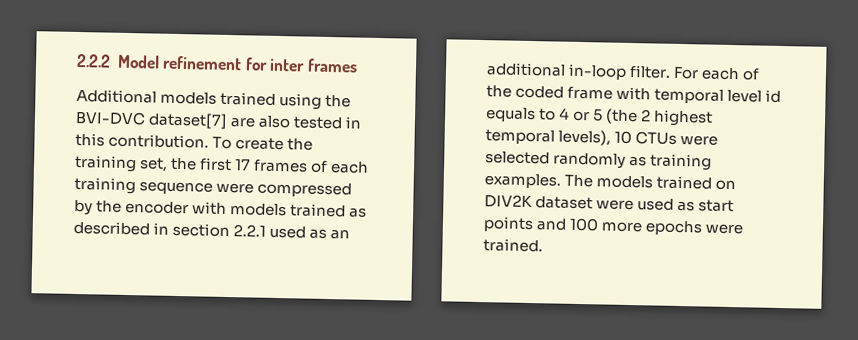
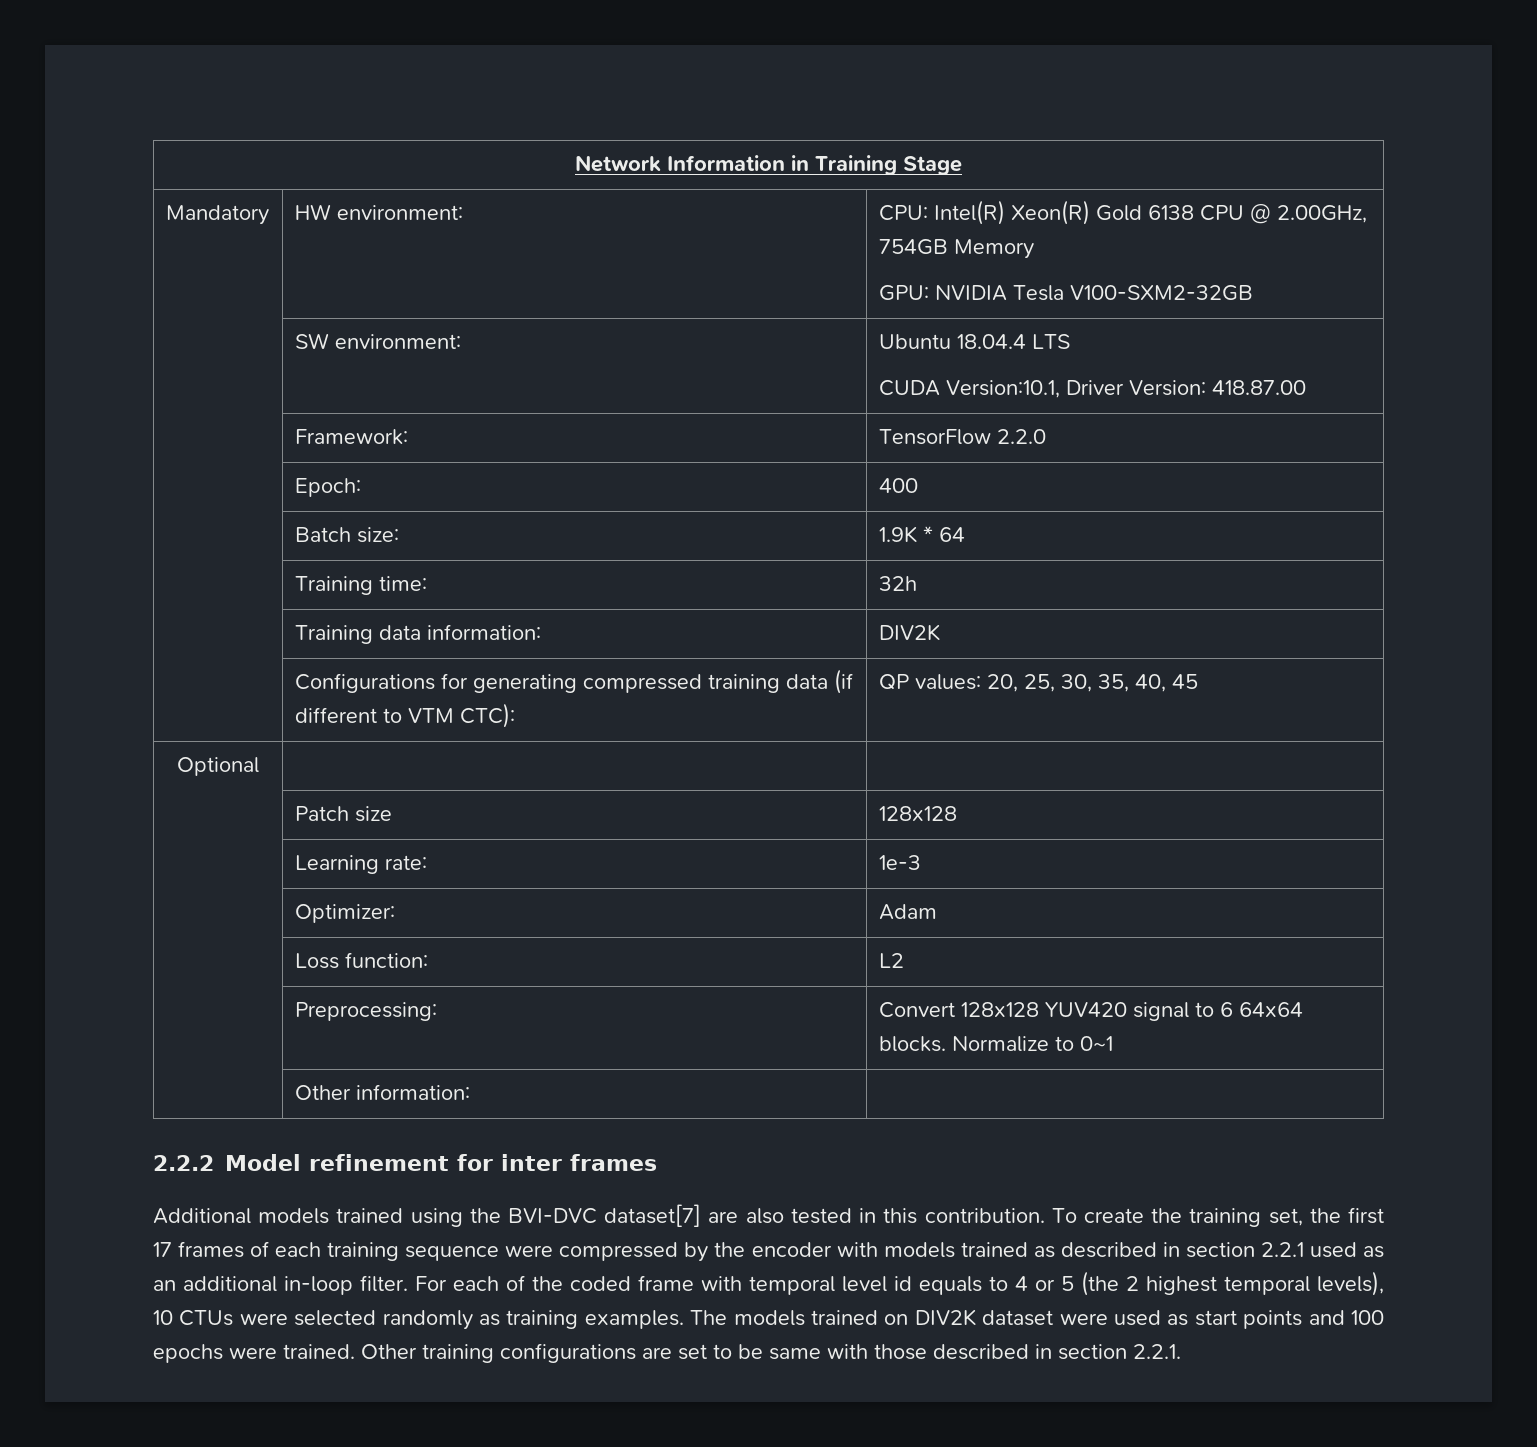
(76, 60) none -> [575,155,962,175] [165,205,269,225] [294,204,463,220] [878,200,1367,225] [878,239,1034,259] [878,285,1253,301] [294,333,461,349] [878,334,1070,349] [878,380,1306,398] [294,429,408,445] [878,429,1046,445] [294,478,361,497] [878,478,918,493] [294,527,399,543] [878,526,965,543] [294,576,427,595] [878,576,917,591] [294,624,541,644] [878,624,940,641] [294,669,853,694] [294,703,515,728] [878,674,1198,692] [177,757,259,776] [294,806,392,822] [878,806,957,821] [294,855,427,874] [878,855,921,870] [294,904,395,923] [878,904,937,920] [294,952,428,969] [878,953,904,968] [294,1002,437,1021] [878,1002,1303,1021] [878,1036,1113,1052] [294,1084,470,1100] Network Information in Training Stage // Mandatory | HW environment: | CPU: Intel(R) Xeon(R) Gold 6138 CPU @ 2.00GHz, 754GB Memory // GPU: NVIDIA Tesla V100-SXM2-32GB // | SW environment: | Ubuntu 18.04.4 LTS // CUDA Version:10.1, Driver Version: 418.87.00 // | Framework: | TensorFlow 2.2.0 // | Epoch: | 400 // | Batch size: | 1.9K * 64 // | Training time: | 32h // | Training data information: | DIV2K // | Configurations for generating compressed training data (if different to VTM CTC): | QP values: 20, 25, 30, 35, 40, 45 // Optional | | // | Patch size | 128x128 // | Learning rate: | 1e-3 // | Optimizer: | Adam // | Loss function: | L2 // | Preprocessing: | Convert 128x128 YUV420 signal to 6 64x64 blocks. Normalize to 0~1 // | Other information: | //
[601,221,644,233] more -> (1384, 1317) none
(543, 245) none -> [361,1343,1181,1363] Other training configurations are set to be same with those described in section 2.2.1.

